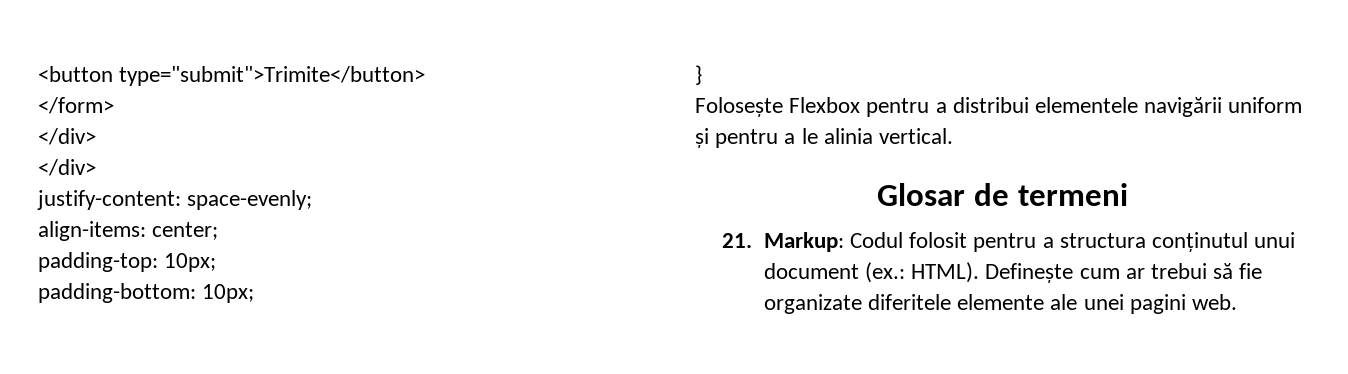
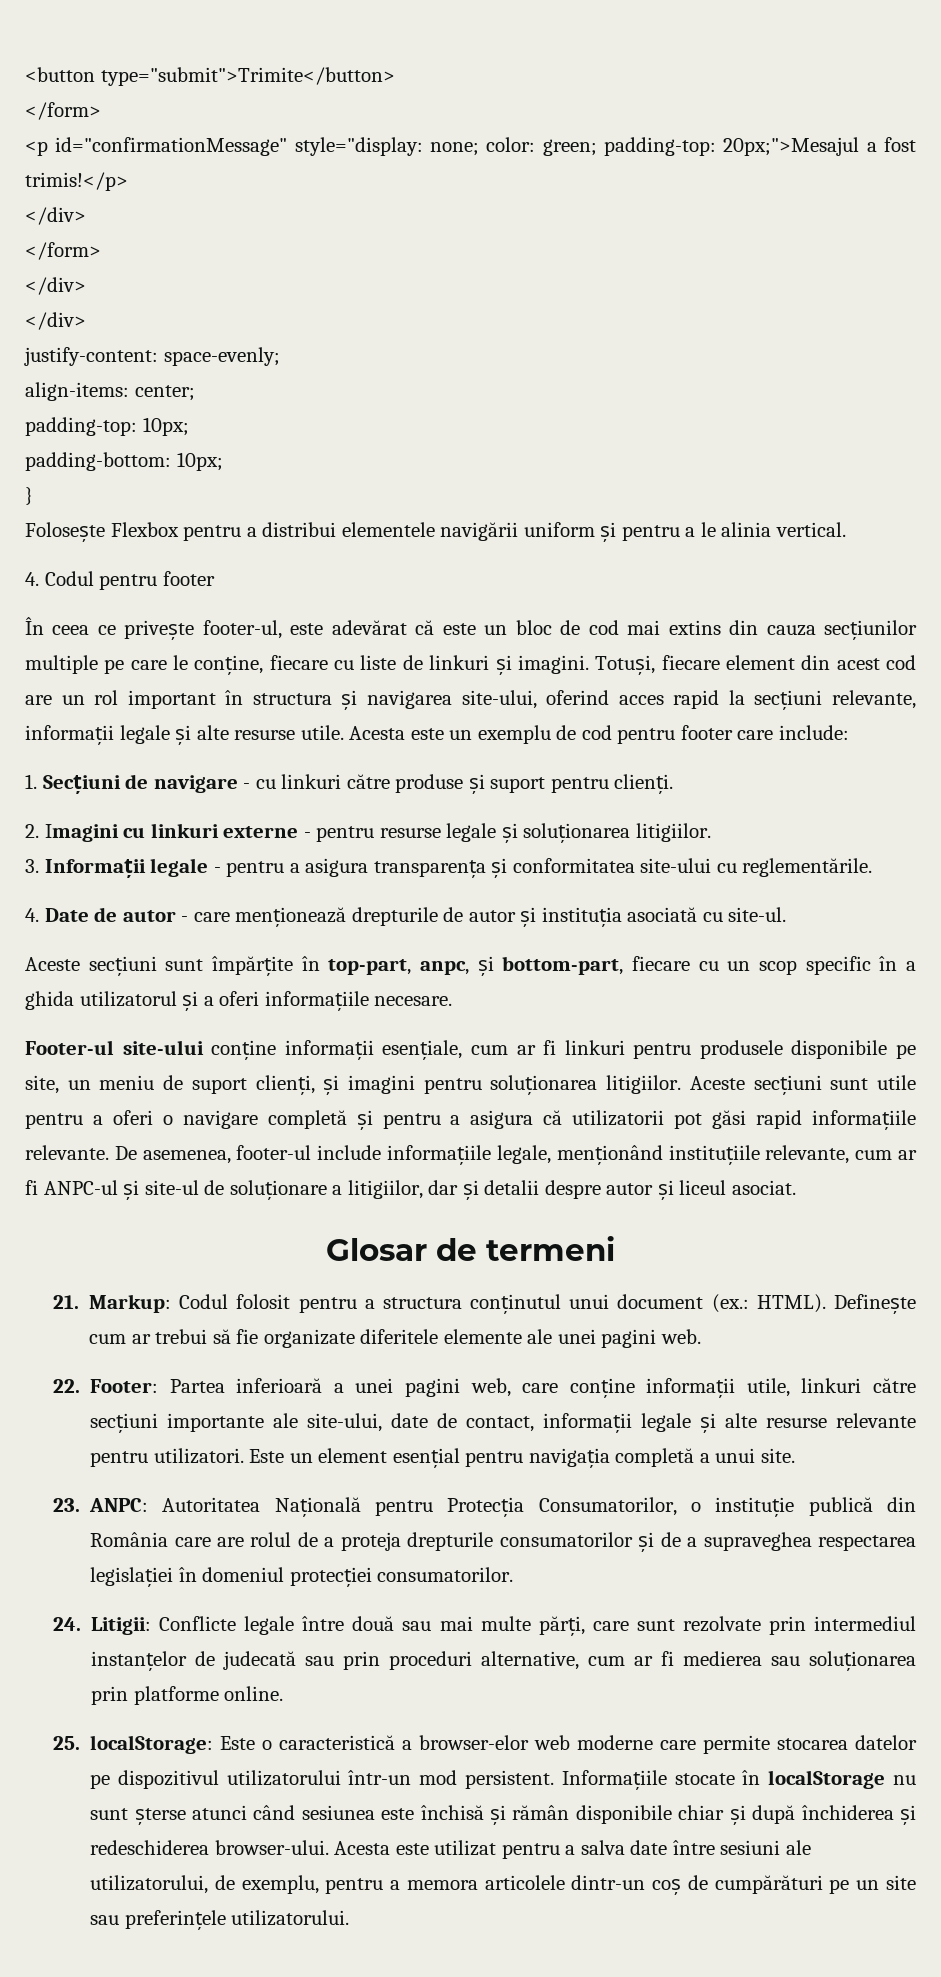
(114, 105) none -> [25,137,917,156] [25,172,128,191] [25,207,86,225] [25,242,101,260] // <p id="confirmationMessage" style="display: none; color: green; padding-top: 20px;">Mesajul a fost trimis!</p> // </div> // </form>
(954, 136) none -> [25,571,215,590] [25,617,918,640] [25,655,917,675] [25,690,916,710] [25,725,850,745] [25,774,674,794] [25,823,711,843] [25,858,873,878] [25,907,787,927] [25,956,916,976] [25,991,453,1011] [25,1040,917,1060] [25,1075,916,1095] [25,1110,916,1130] [25,1145,918,1165] [25,1180,797,1200] // 4. Codul pentru footer // În ceea ce privește footer-ul, este adevărat că este un bloc de cod mai extins din cauza secțiunilor multiple pe care le conține, fiecare cu liste de linkuri și imagini. Totuși, fiecare element din acest cod are un rol important în structura și navigarea site-ului, oferind acces rapid la secțiuni relevante, informații legale și alte resurse utile. Acesta este un exemplu de cod pentru footer care include: // 1. Secțiuni de navigare - cu linkuri către produse și suport pentru clienți. // 2. Imagini cu linkuri externe - pentru resurse legale și soluționarea litigiilor. // 3. Informații legale - pentru a asigura transparența și conformitatea site-ului cu reglementările. // 4. Date de autor - care menționează drepturile de autor și instituția asociată cu site-ul. // Aceste secțiuni sunt împărțite în top-part, anpc, și bottom-part, fiecare cu un scop specific în a ghida utilizatorul și a oferi informațiile necesare. // Footer-ul site-ului conține informații esențiale, cum ar fi linkuri pentru produsele disponibile pe site, un meniu de suport clienți, și imagini pentru soluționarea litigiilor. Aceste secțiuni sunt utile pentru a oferi o navigare completă și pentru a asigura că utilizatorii pot găsi rapid informațiile relevante. De asemenea, footer-ul include informațiile legale, menționând instituțiile relevante, cum ar fi ANPC-ul și site-ul de soluționare a litigiilor, dar și detalii despre autor și liceul asociat.
(1238, 302) none -> [52,1378,916,1398] [90,1413,916,1433] [90,1448,795,1468] [52,1497,917,1517] [90,1532,917,1552] [90,1567,514,1587] [52,1616,917,1636] [91,1651,916,1671] [91,1686,284,1705] [52,1735,918,1754] [90,1770,916,1790] [90,1805,917,1825] [90,1840,811,1859] [90,1875,916,1895] [90,1910,350,1930] // 22. Footer: Partea inferioară a unei pagini web, care conține informații utile, linkuri către secțiuni importante ale site-ului, date de contact, informații legale și alte resurse relevante pentru utilizatori. Este un element esențial pentru navigația completă a unui site. // 23. ANPC: Autoritatea Națională pentru Protecția Consumatorilor, o instituție publică din România care are rolul de a proteja drepturile consumatorilor și de a supraveghea respectarea legislației în domeniul protecției consumatorilor. // 24. Litigii: Conflicte legale între două sau mai multe părți, care sunt rezolvate prin intermediul instanțelor de judecată sau prin proceduri alternative, cum ar fi medierea sau soluționarea prin platforme online. // 25. localStorage: Este o caracteristică a browser-elor web moderne care permite stocarea datelor pe dispozitivul utilizatorului într-un mod persistent. Informațiile stocate în localStorage nu sunt șterse atunci când sesiunea este închisă și rămân disponibile chiar și după închiderea și redeschiderea browser-ului. Acesta este utilizat pentru a salva date între sesiuni ale utilizatorului, de exemplu, pentru a memora articolele dintr-un coș de cumpărături pe un site sau preferințele utilizatorului.

